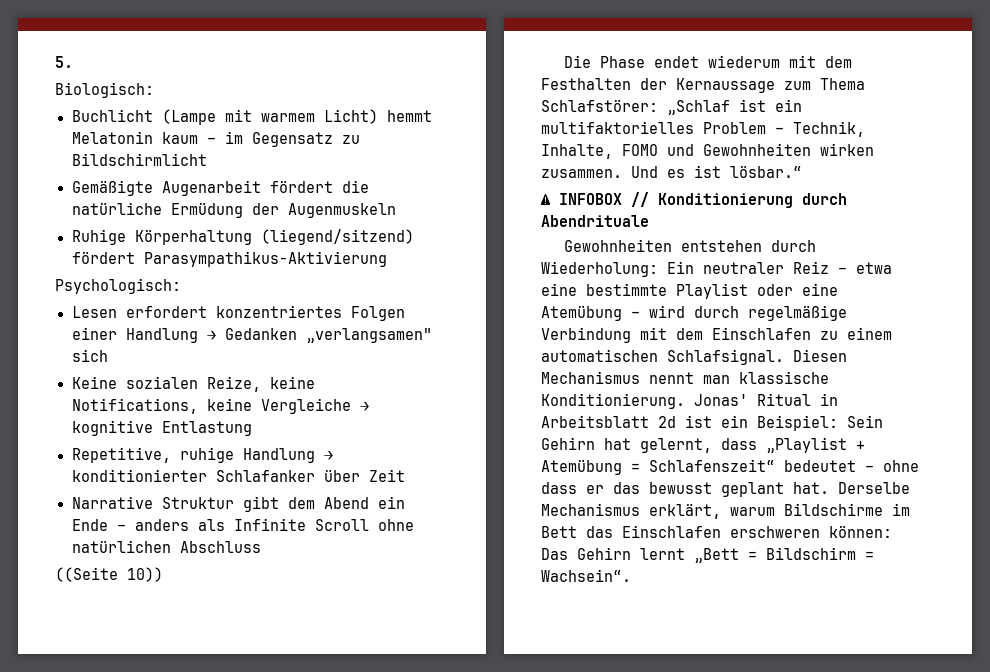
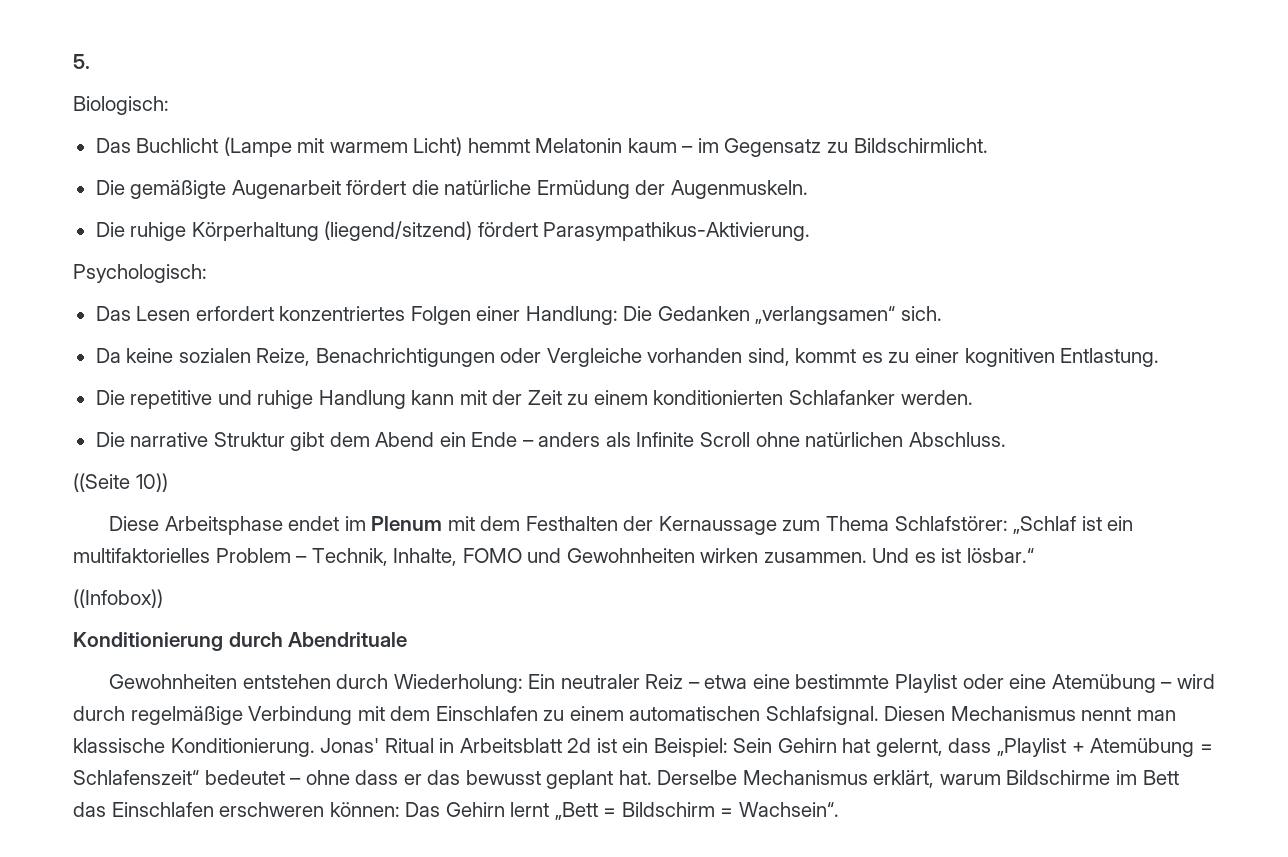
(154, 90) none -> [95,138,131,153] Das
[71,153,207,166] [71,180,153,196] Bildschirmlicht // Gemäßigte -> [853,138,988,153] [95,180,227,199] Bildschirmlicht. // Die gemäßigte
[287,203,396,218] [71,229,126,245] Augenmuskeln // Ruhige -> [670,180,808,199] [95,222,187,241] Augenmuskeln. // Die ruhige
[143,251,387,267] Parasympathikus-Aktivierung -> [543,222,811,241] Parasympathikus-Aktivierung.
(181, 286) none -> [95,306,131,321] Das
[125,328,432,343] [71,349,108,362] [71,376,315,392] [71,398,369,414] [71,420,252,436] [71,447,333,463] [71,469,405,482] [71,496,153,509] Handlung → Gedanken „verlangsamen" sich // Keine sozialen Reize, keine Notifications, keine Vergleiche → kognitive Entlastung // Repetitive, ruhige Handlung → konditionierter Schlafanker über Zeit // Narrative -> [525,306,942,325] [95,348,1160,367] [95,390,973,409] [95,432,209,447] Handlung: Die Gedanken „verlangsamen“ sich. // Da keine sozialen Reize, Benachrichtigungen oder Vergleiche vorhanden sind, kommt es zu einer kognitiven Entlastung. // Die repetitive und ruhige Handlung kann mit der Zeit zu einem konditionierten Schlafanker werden. // Die narrative
[179,541,261,553] Abschluss -> [908,432,1006,447] Abschluss.
[564,55,781,68] Die Phase endet wiederum -> [109,516,443,535] Diese Arbeitsphase endet im Plenum
[540,192,649,207] ⚠ INFOBOX // -> [73,589,163,608] ((Infobox)) //

